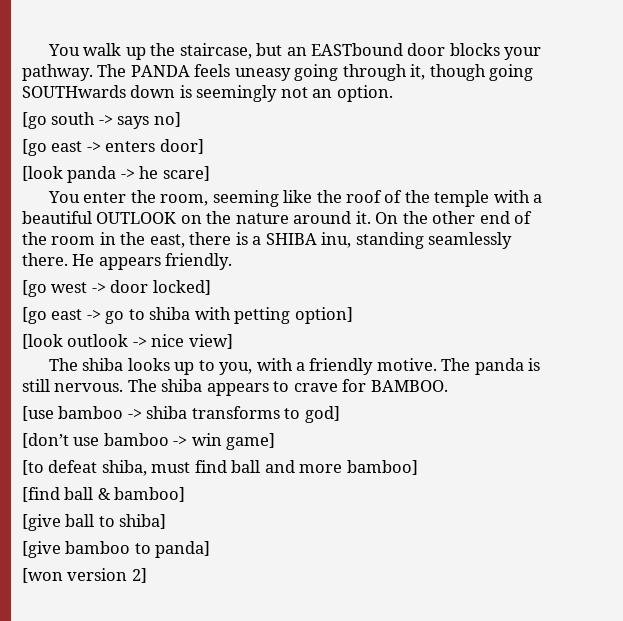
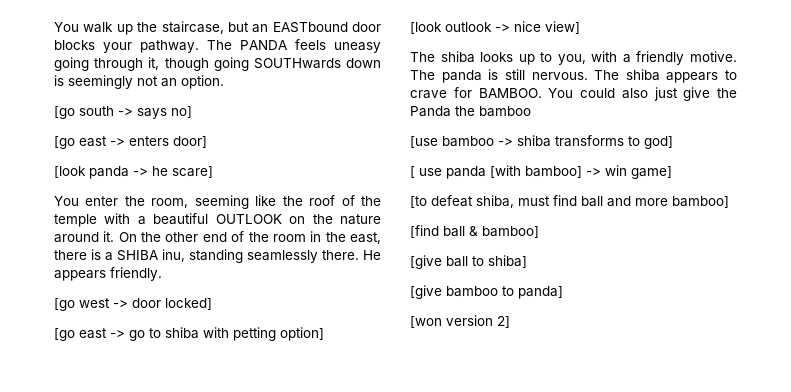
(448, 386) none -> [548,87,737,101] [410,106,531,117] You could also just give the Panda the bamboo
[22,433,169,448] [don’t use bamboo -> [410,165,582,179] [ use panda [with bamboo]

